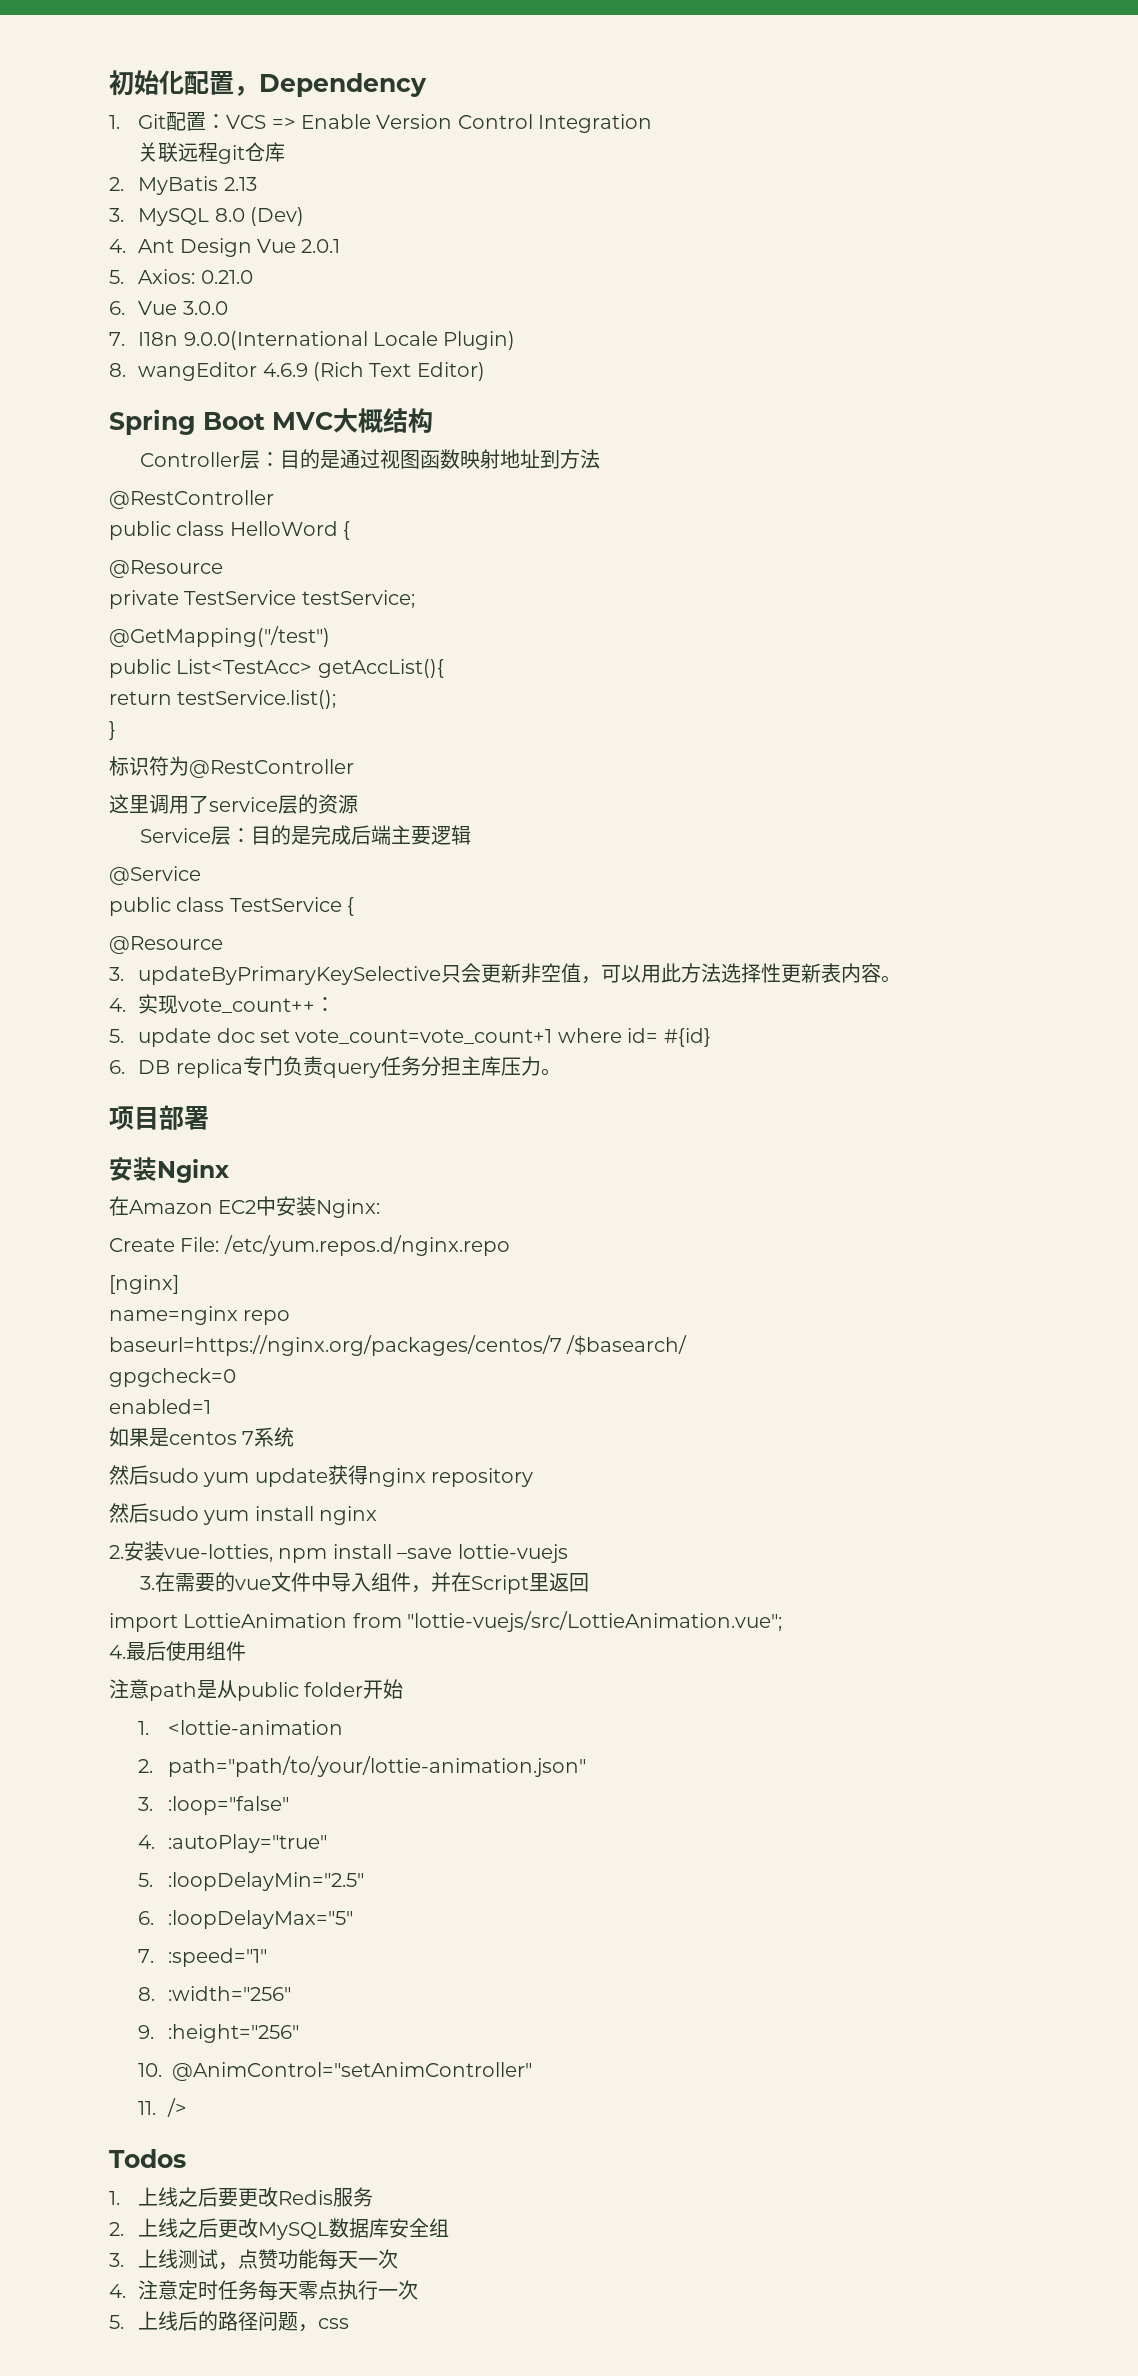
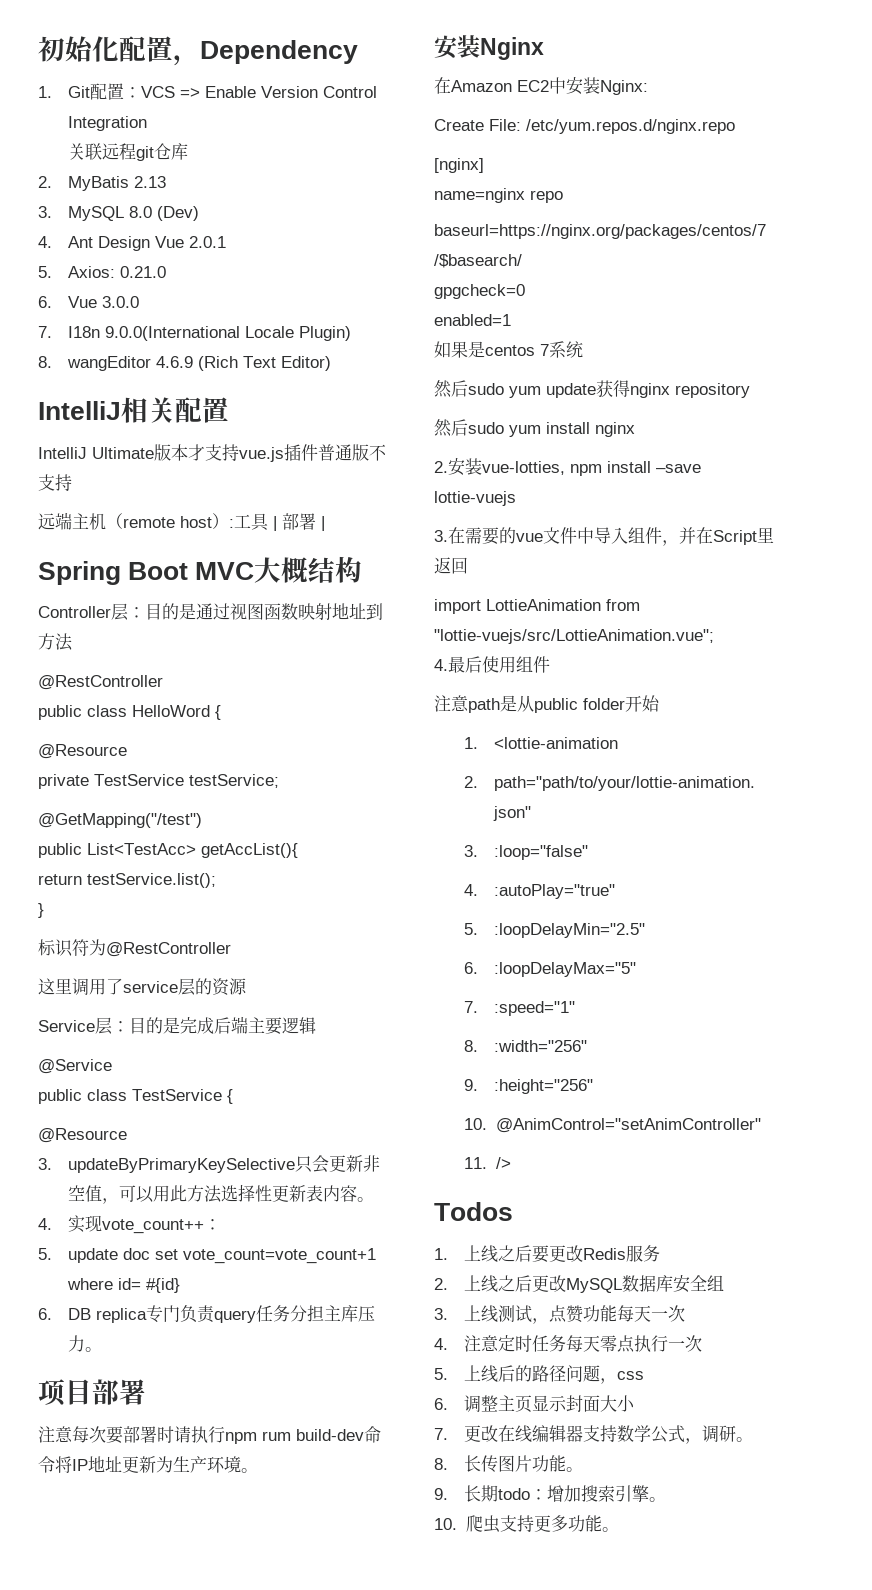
(485, 371) none -> [38,397,229,423] [38,444,386,462] [38,474,72,491] [38,512,325,531] // IntelliJ相关配置 // IntelliJ Ultimate版本才支持vue.js插件普通版不支持 // 远端主机（remote host）:工具 | 部署 |
(209, 1118) none -> [38,1426,381,1444] [38,1456,258,1473] // 注意每次要部署时请执行npm rum build-dev命令将IP地址更新为生产环境。
(350, 2323) none -> [434,1395,636,1413] [434,1425,754,1444] [434,1455,584,1473] [434,1485,667,1502] [434,1515,619,1533] // 6.调整主页显示封面大小 // 7.更改在线编辑器支持数学公式，调研。 // 8.长传图片功能。 // 9.长期todo：增加搜索引擎。 // 10.爬虫支持更多功能。

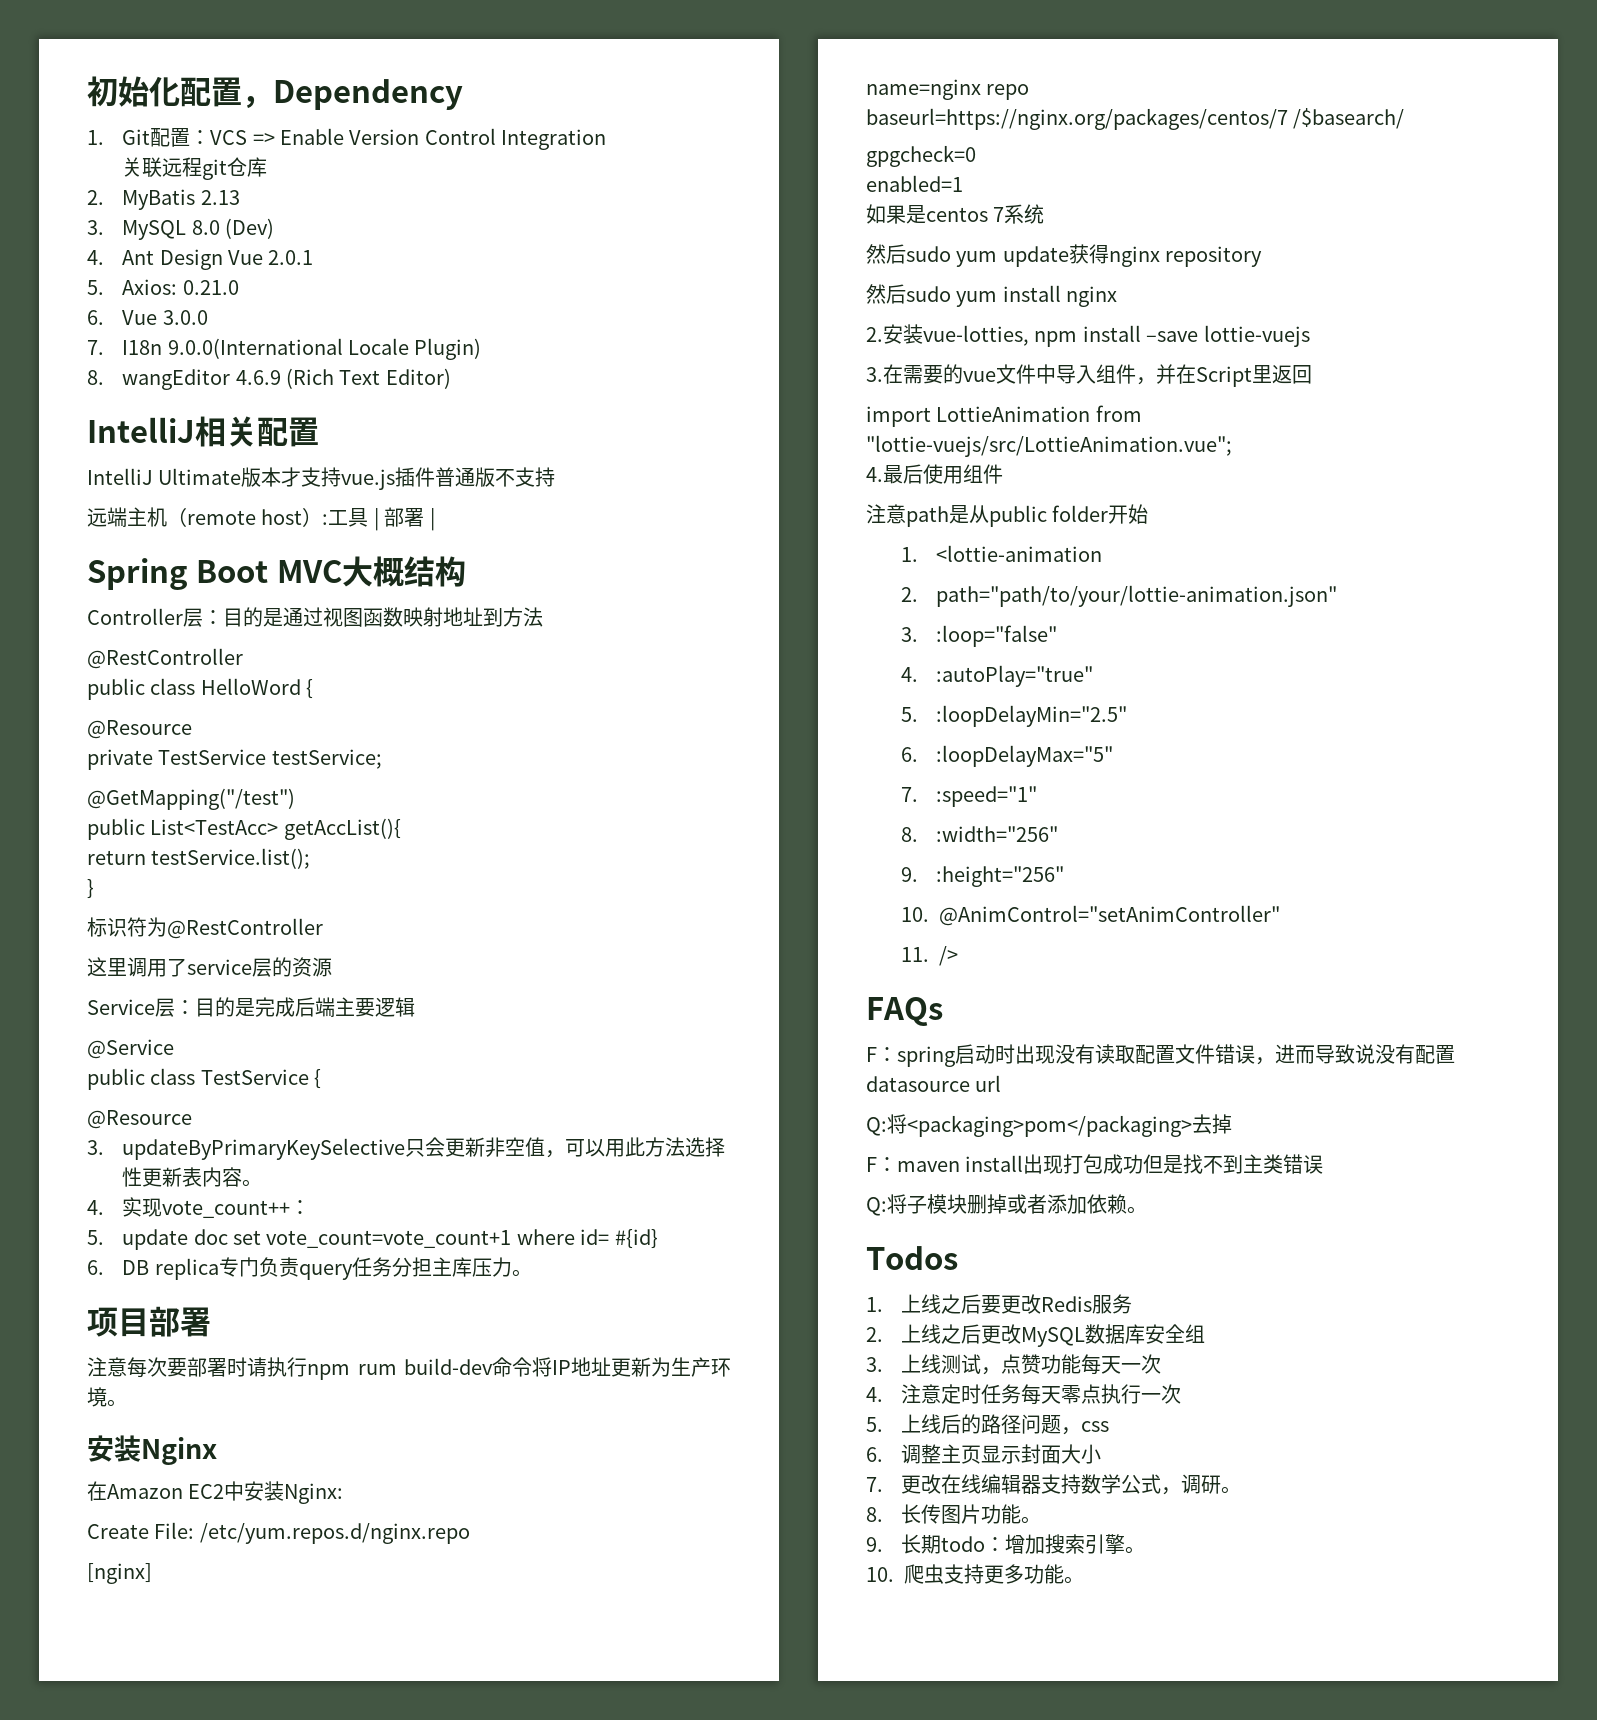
(511, 1163) none -> [866,997,943,1026] [866,1044,1455,1067] [866,1075,1002,1092] [866,1114,1232,1137] [866,1154,1324,1174] [866,1194,1147,1216] // FAQs // F：spring启动时出现没有读取配置文件错误，进而导致说没有配置datasource url // Q:将<packaging>pom</packaging>去掉 // F：maven install出现打包成功但是找不到主类错误 // Q:将子模块删掉或者添加依赖。

